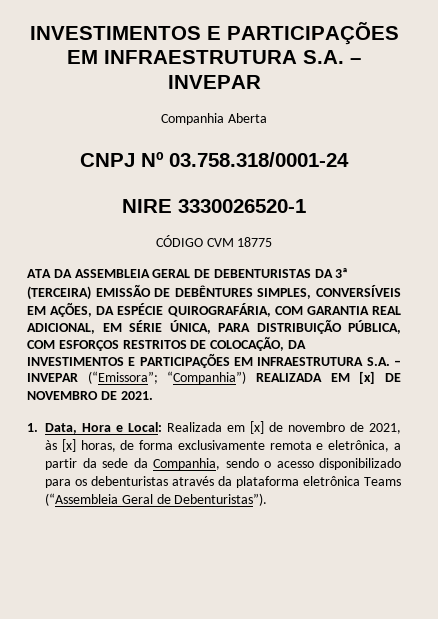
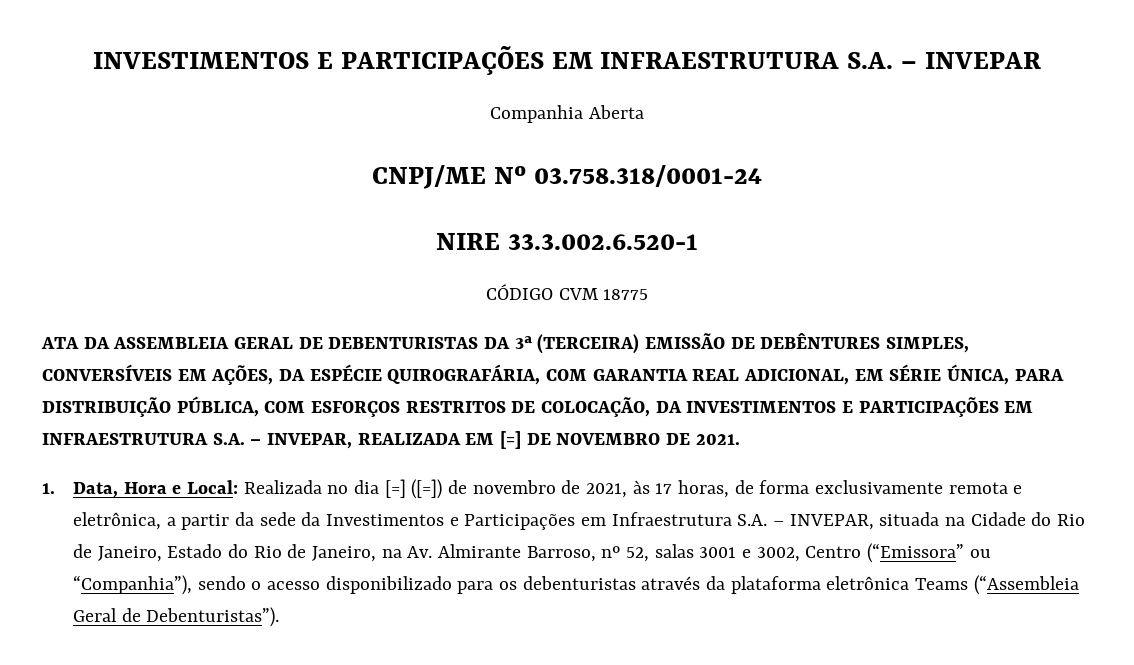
[80,153,135,167] CNPJ -> [372,165,487,189] CNPJ/ME
[178,199,306,213] 3330026520-1 -> [507,234,698,250] 33.3.002.6.520-1
[27,371,247,384] INVEPAR (“Emissora”; “Companhia”) -> [267,433,353,449] INVEPAR,
[359,371,376,384] [x] -> [500,431,522,449] [=]
[227,421,264,434] em [x] -> [327,479,443,499] no dia [=] ([=])
[61,439,76,452] [x] -> [655,483,673,494] 17
[153,458,220,470] Companhia, -> [326,512,1086,530] [73,543,991,563] [73,575,193,595] Investimentos e Participações em Infraestrutura S.A. – INVEPAR, situada na Cidade do Rio de Janeiro, Estado do Rio de Janeiro, na Av. Almirante Barroso, nº 52, salas 3001 e 3002, Centro (“Emissora” ou “Companhia”),

